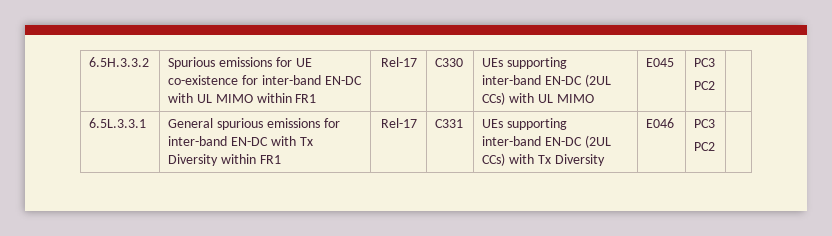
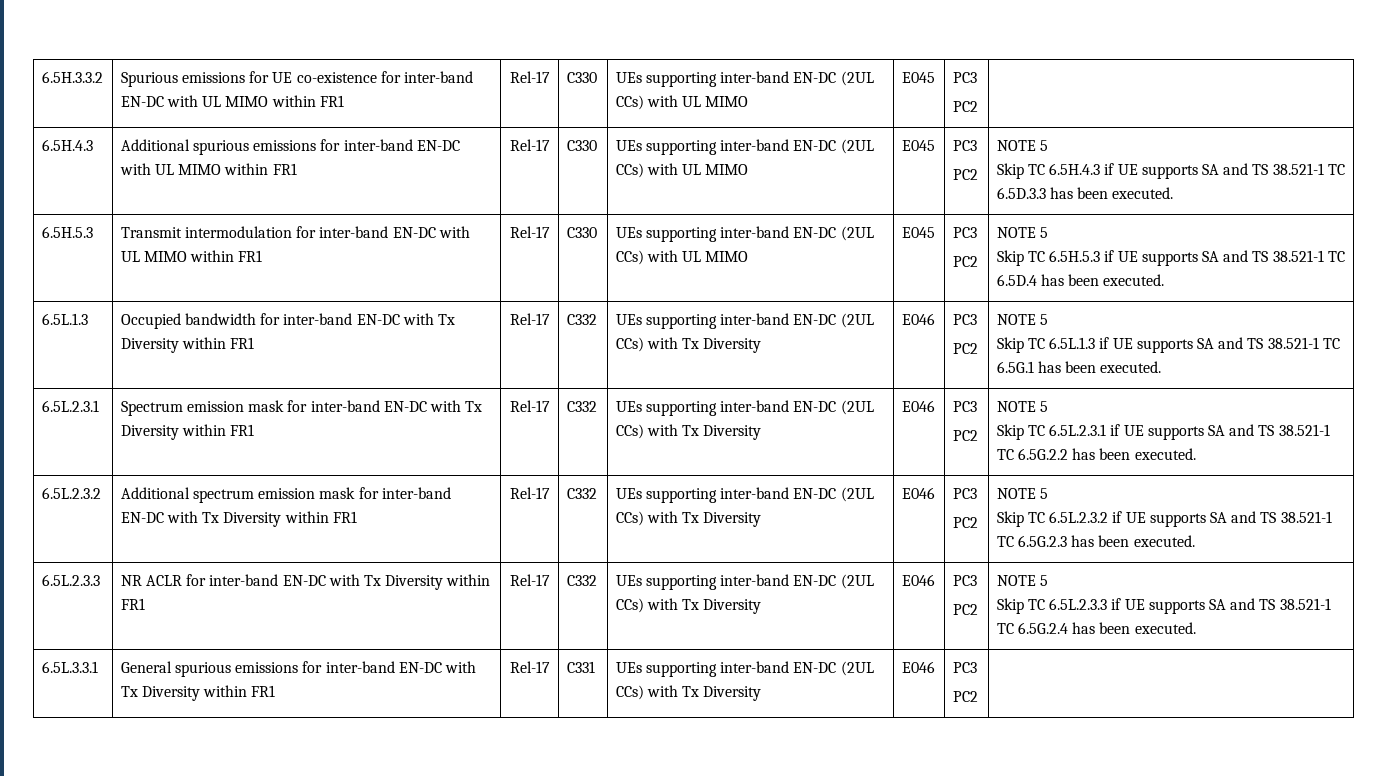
(716, 85) none -> [41,139,93,151] [120,139,460,155] [119,163,297,175] [509,139,550,151] [566,140,597,151] [615,139,874,155] [615,163,749,178] [901,140,935,151] [952,140,977,151] [952,169,978,180] [996,140,1049,151] [996,163,1345,179] [996,187,1174,199] [41,226,93,238] [120,226,470,238] [120,250,263,262] [509,226,550,238] [566,227,597,238] [615,226,874,242] [615,250,749,265] [901,227,935,238] [952,227,977,238] [952,256,978,267] [996,227,1049,238] [996,250,1345,266] [996,274,1165,286] [41,313,88,325] [120,313,455,329] [120,337,255,353] [509,313,550,325] [566,314,597,325] [615,313,874,329] [615,337,762,353] [901,313,935,325] [952,314,977,325] [952,343,978,354] [996,314,1049,325] [996,337,1340,353] [996,361,1162,373] [41,400,99,412] [120,400,483,416] [120,424,255,440] [509,400,550,412] [566,401,597,412] [615,400,874,416] [615,424,762,440] [901,400,935,412] [952,401,977,412] [952,430,978,441] [996,401,1049,412] [996,424,1330,440] [996,448,1196,460] [41,487,101,499] [120,487,451,503] [120,511,357,527] [509,487,550,499] [566,488,597,499] [615,487,874,503] [615,511,762,527] [901,487,935,499] [952,488,977,499] [952,517,978,528] [996,488,1049,499] [996,511,1332,527] [996,535,1195,547] [41,574,100,586] [120,574,491,590] [120,598,145,610] [509,574,550,586] [566,575,597,586] [615,574,874,590] [615,598,762,614] [901,574,935,586] [952,575,977,586] [952,604,978,615] [996,575,1049,586] [996,598,1331,614] [996,622,1196,634] // 6.5H.4.3 | Additional spurious emissions for inter-band EN-DC with UL MIMO within FR1 | Rel-17 | C330 | UEs supporting inter-band EN-DC (2UL CCs) with UL MIMO | E045 | PC3 // PC2 | NOTE 5 // Skip TC 6.5H.4.3 if UE supports SA and TS 38.521-1 TC 6.5D.3.3 has been executed. // 6.5H.5.3 | Transmit intermodulation for inter-band EN-DC with UL MIMO within FR1 | Rel-17 | C330 | UEs supporting inter-band EN-DC (2UL CCs) with UL MIMO | E045 | PC3 // PC2 | NOTE 5 // Skip TC 6.5H.5.3 if UE supports SA and TS 38.521-1 TC 6.5D.4 has been executed. // 6.5L.1.3 | Occupied bandwidth for inter-band EN-DC with Tx Diversity within FR1 | Rel-17 | C332 | UEs supporting inter-band EN-DC (2UL CCs) with Tx Diversity | E046 | PC3 // PC2 | NOTE 5 // Skip TC 6.5L.1.3 if UE supports SA and TS 38.521-1 TC 6.5G.1 has been executed. // 6.5L.2.3.1 | Spectrum emission mask for inter-band EN-DC with Tx Diversity within FR1 | Rel-17 | C332 | UEs supporting inter-band EN-DC (2UL CCs) with Tx Diversity | E046 | PC3 // PC2 | NOTE 5 // Skip TC 6.5L.2.3.1 if UE supports SA and TS 38.521-1 TC 6.5G.2.2 has been executed. // 6.5L.2.3.2 | Additional spectrum emission mask for inter-band EN-DC with Tx Diversity within FR1 | Rel-17 | C332 | UEs supporting inter-band EN-DC (2UL CCs) with Tx Diversity | E046 | PC3 // PC2 | NOTE 5 // Skip TC 6.5L.2.3.2 if UE supports SA and TS 38.521-1 TC 6.5G.2.3 has been executed. // 6.5L.2.3.3 | NR ACLR for inter-band EN-DC with Tx Diversity within FR1 | Rel-17 | C332 | UEs supporting inter-band EN-DC (2UL CCs) with Tx Diversity | E046 | PC3 // PC2 | NOTE 5 // Skip TC 6.5L.2.3.3 if UE supports SA and TS 38.521-1 TC 6.5G.2.4 has been executed.

